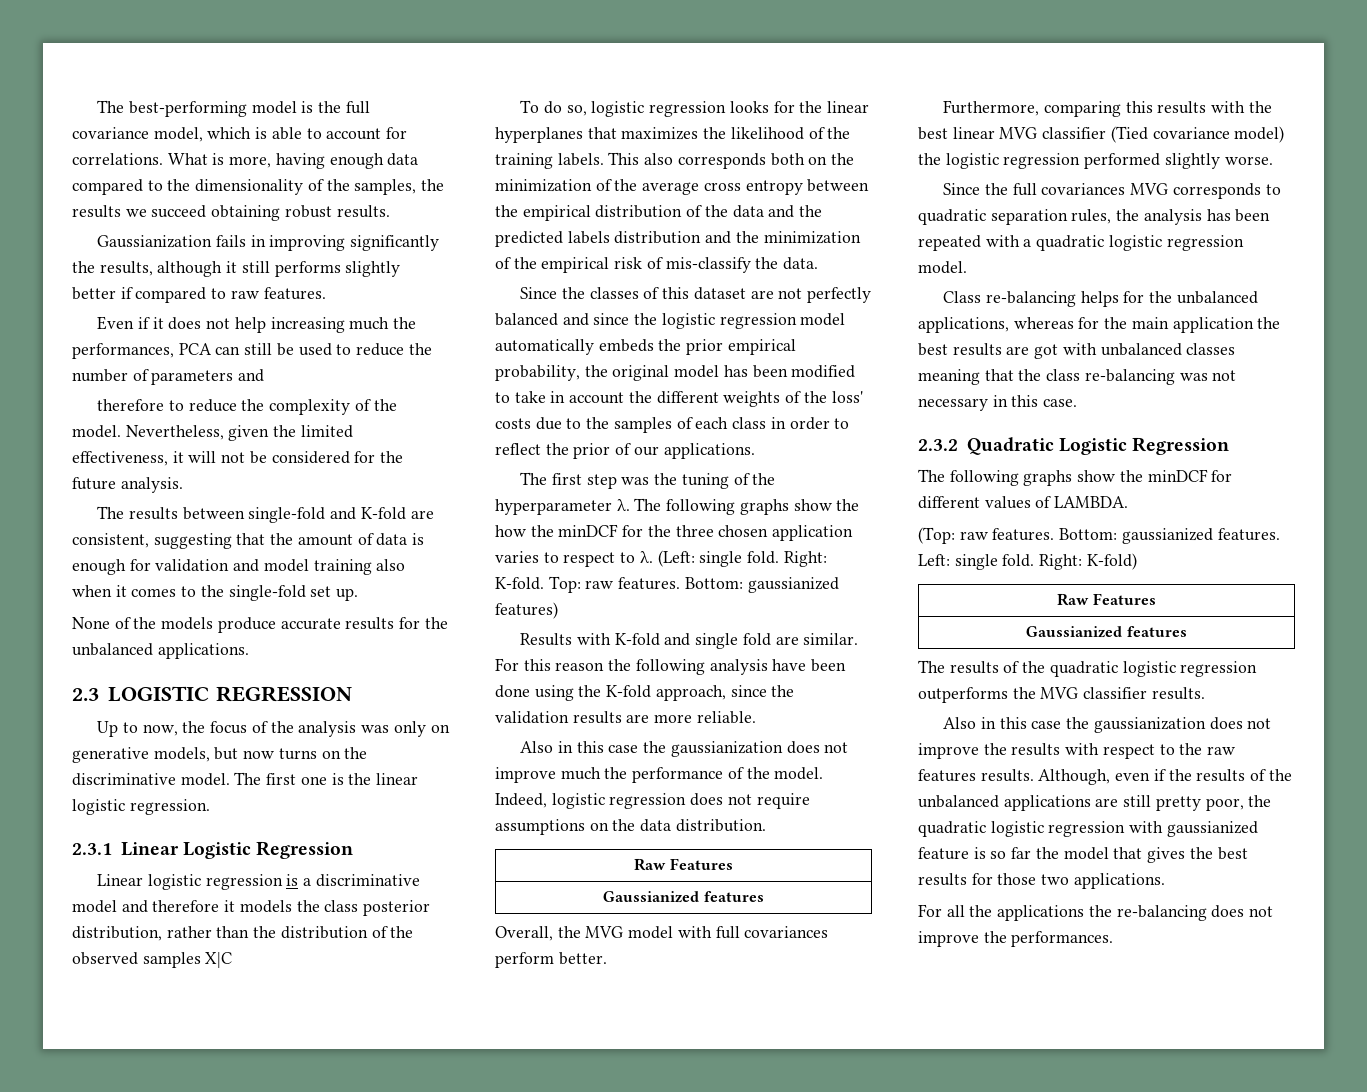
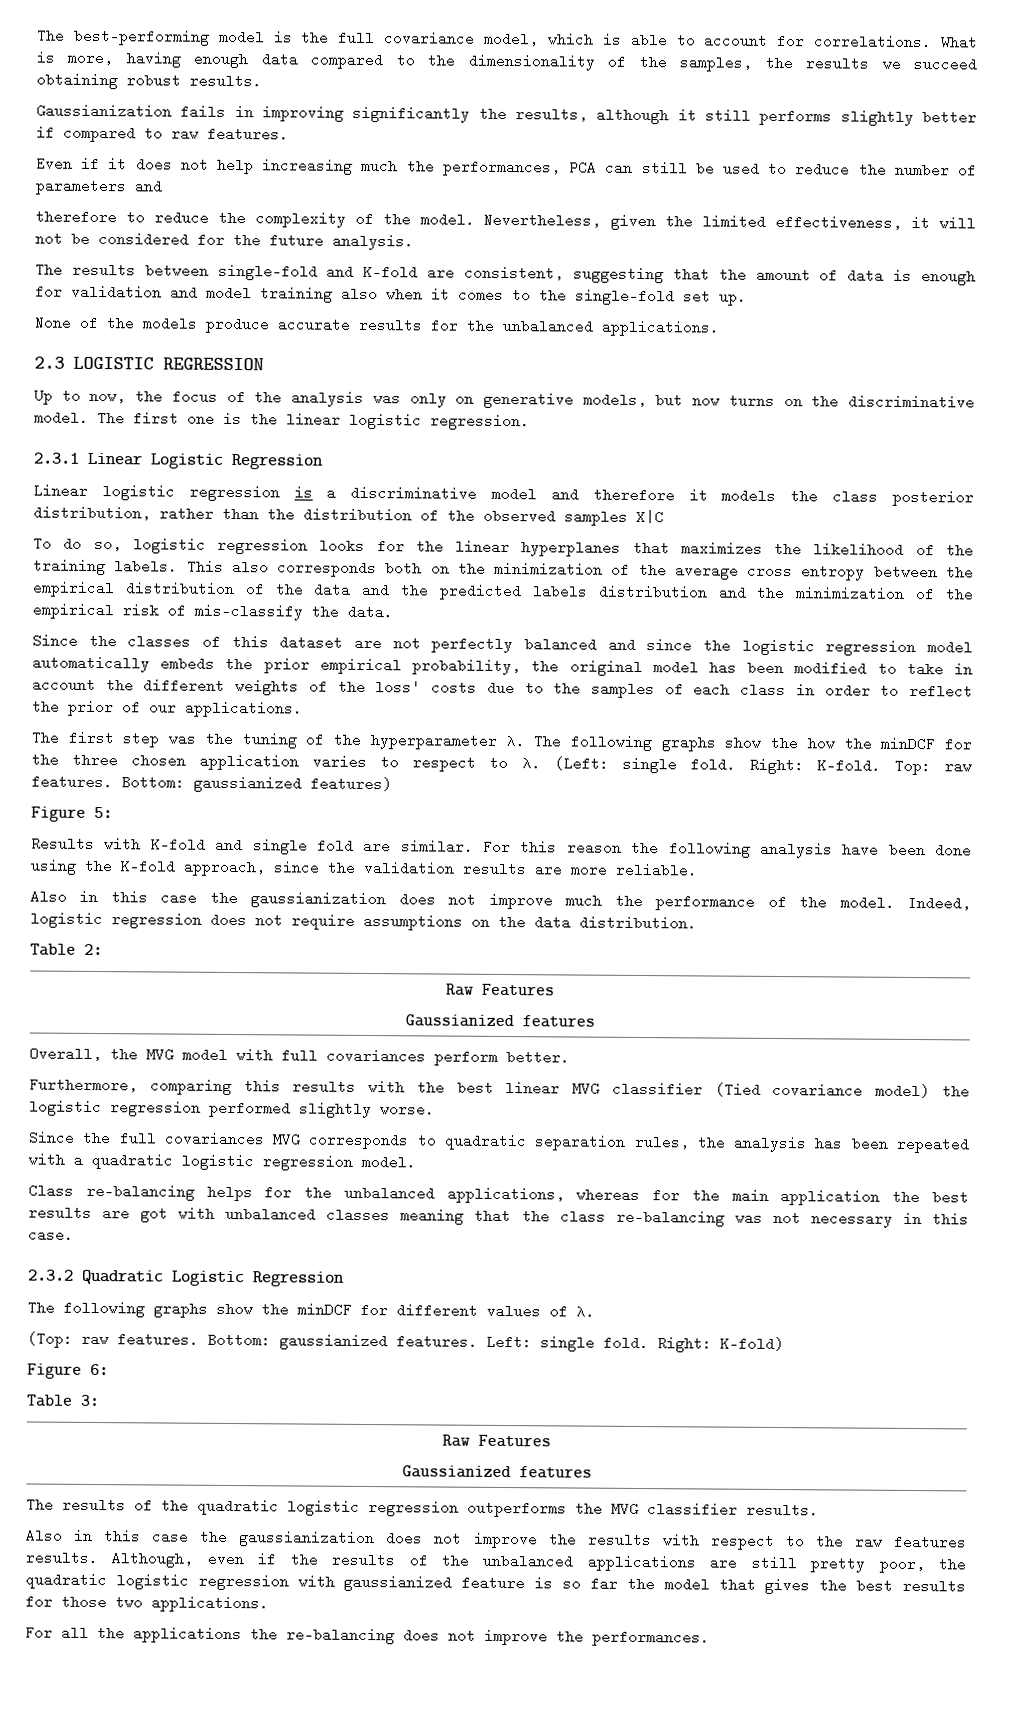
(558, 610) none -> [31,806,113,822] // Figure 5:
(766, 825) none -> [30,943,103,956] // Table 2:
[1054,496,1129,508] LAMBDA. -> [576,1304,595,1319] λ.
(1137, 561) none -> [27,1363,109,1379] [27,1394,100,1407] // Figure 6: // Table 3:

